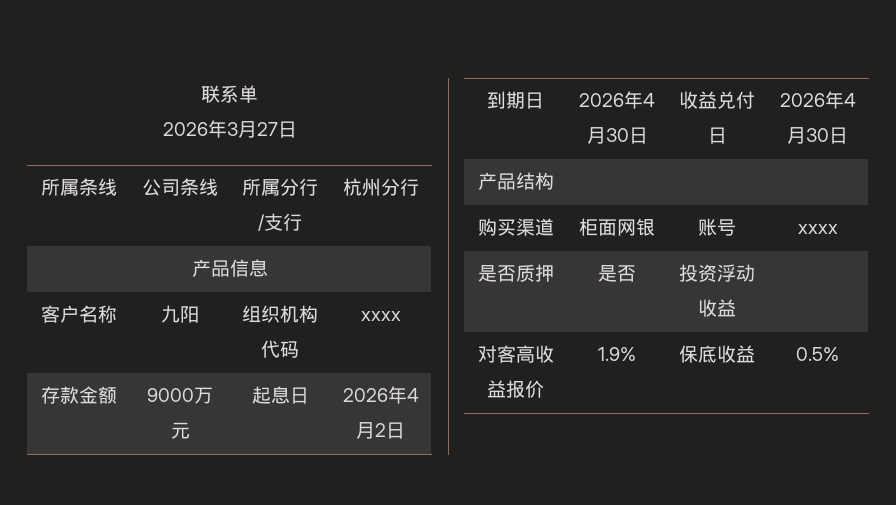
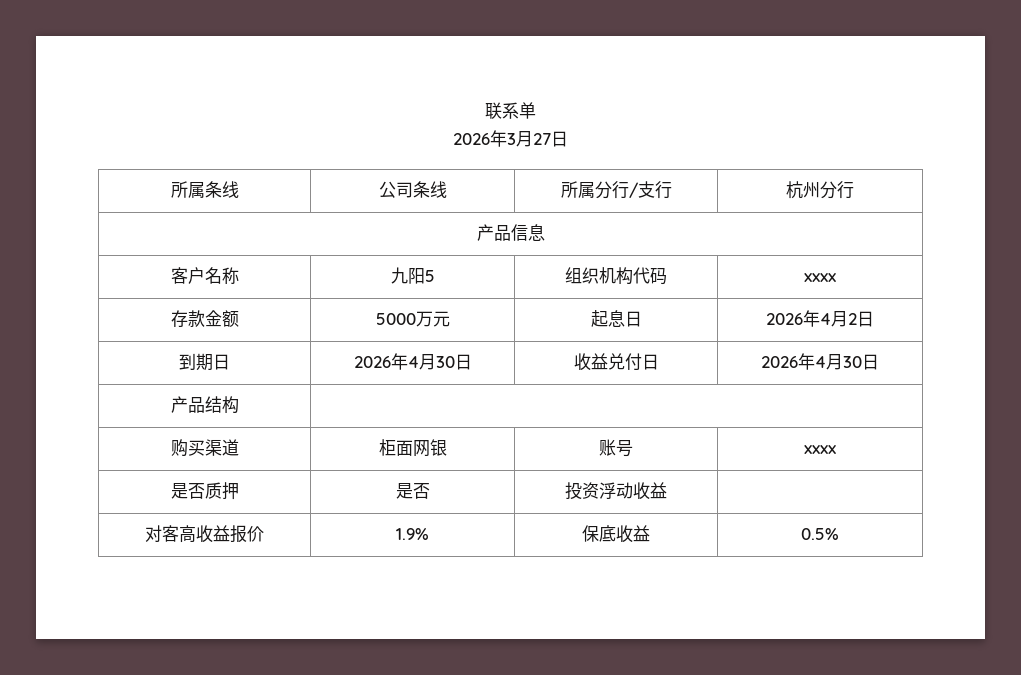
(199, 314) none -> [424,270,435,282] 5
[147,388,194,402] 9000 -> [375,313,416,325] 5000

